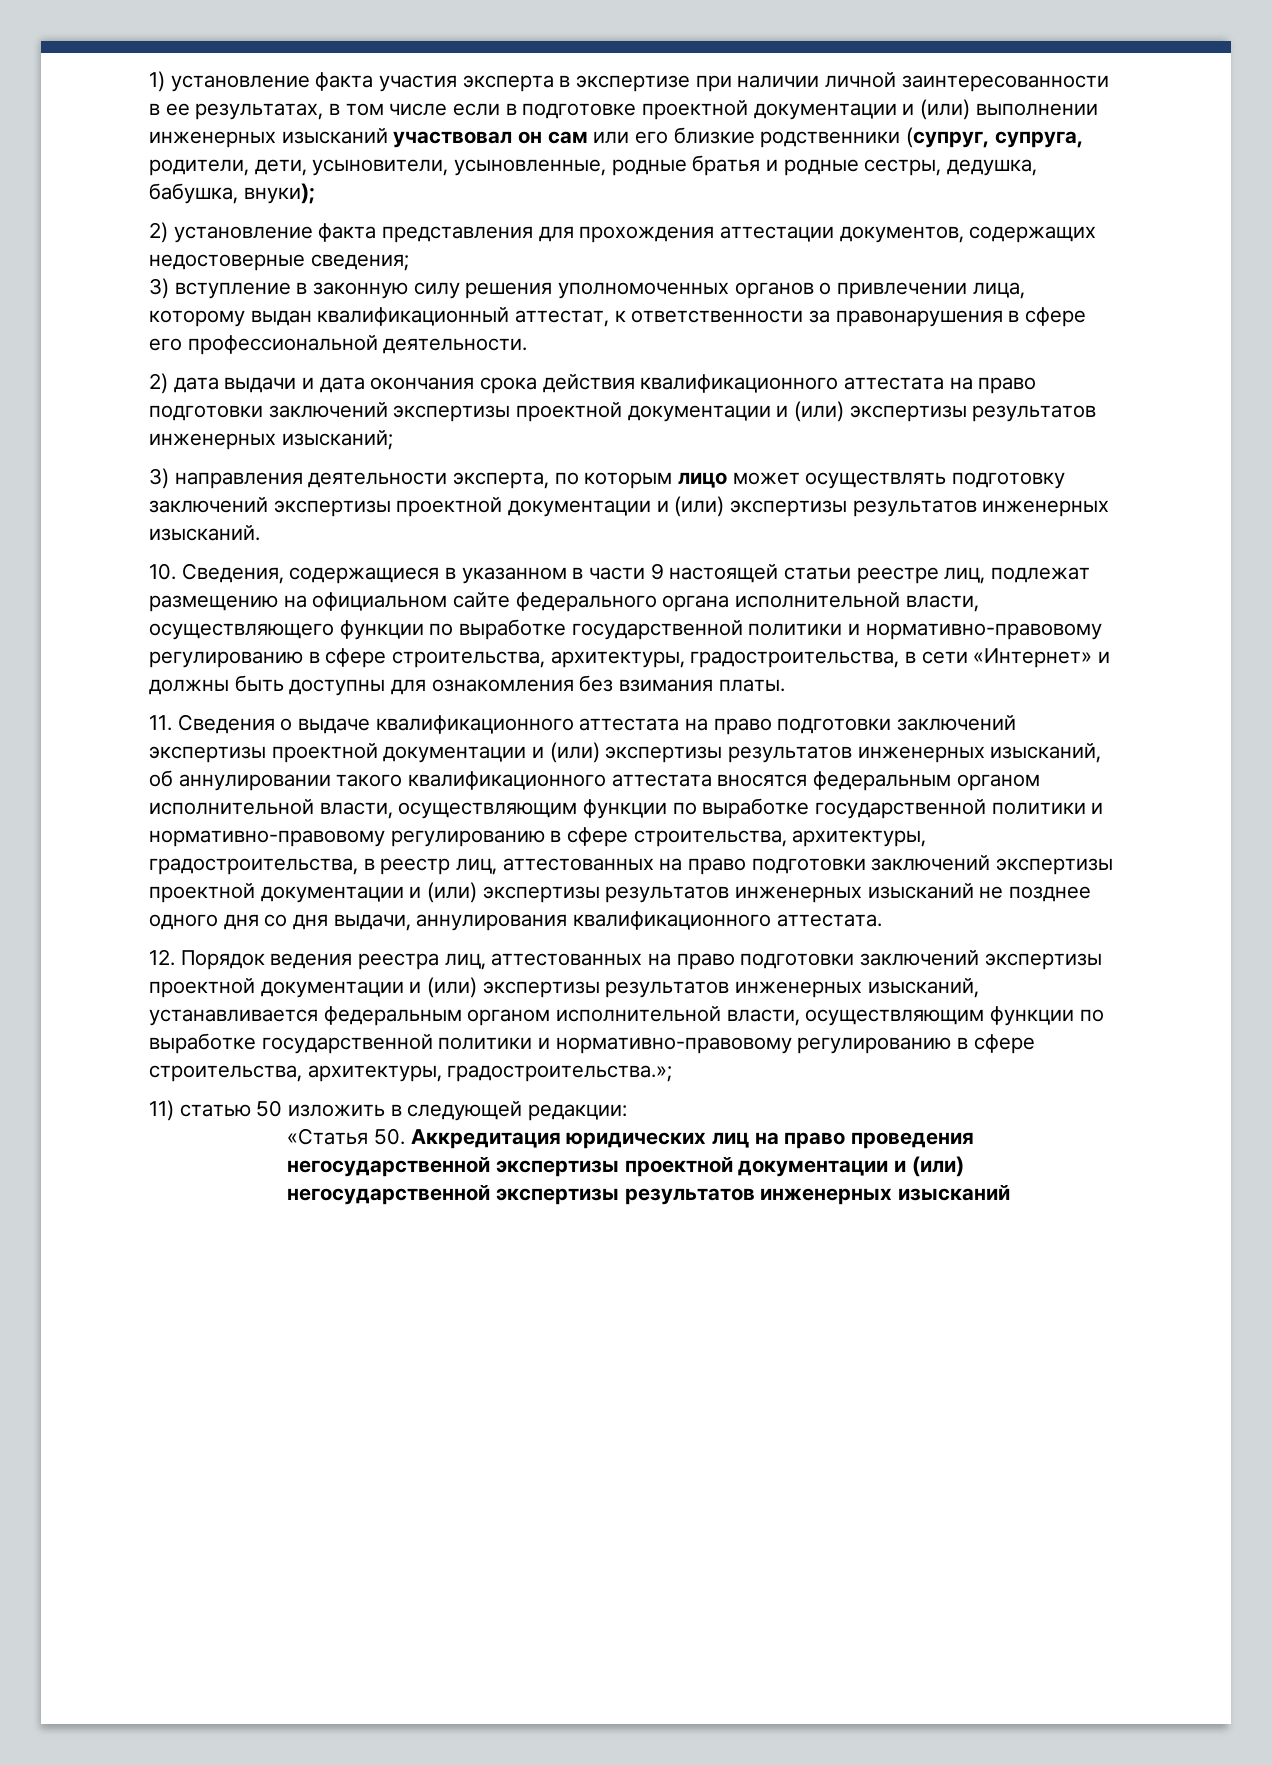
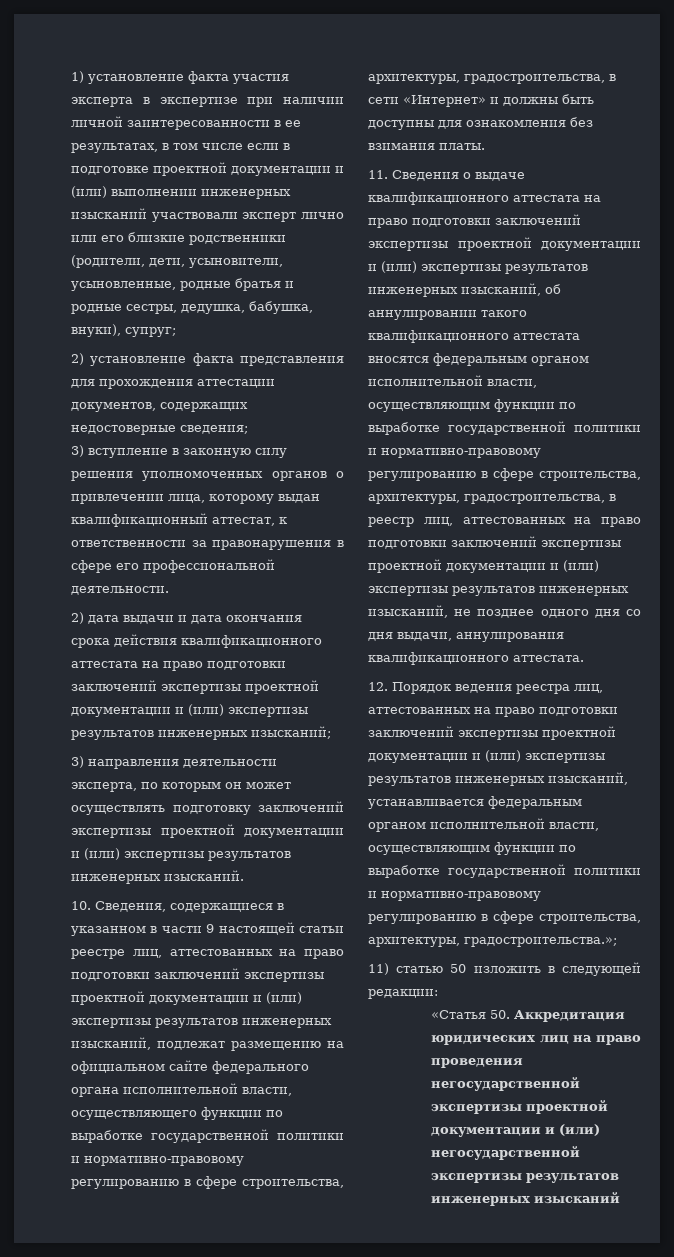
[393,131,588,148] участвовал он сам -> [151,212,344,222] участвовали эксперт лично
[906,127,1083,148] [149,159,249,176] (супруг, супруга, родители, -> [71,255,145,268] (родители,
[243,183,315,204] внуки); -> [71,324,176,337] внуки), супруг;
[678,472,728,488] лицо -> [225,782,242,789] он
(986, 575) none -> [169,949,344,959] [71,968,324,982] [71,991,302,1005] [71,1018,332,1028] [71,1037,151,1050] аттестованных на право подготовки заключений экспертизы проектной документации и (или) экспертизы результатов инженерных изысканий,
[867,883,974,899] изысканий -> [368,605,448,618] изысканий,

